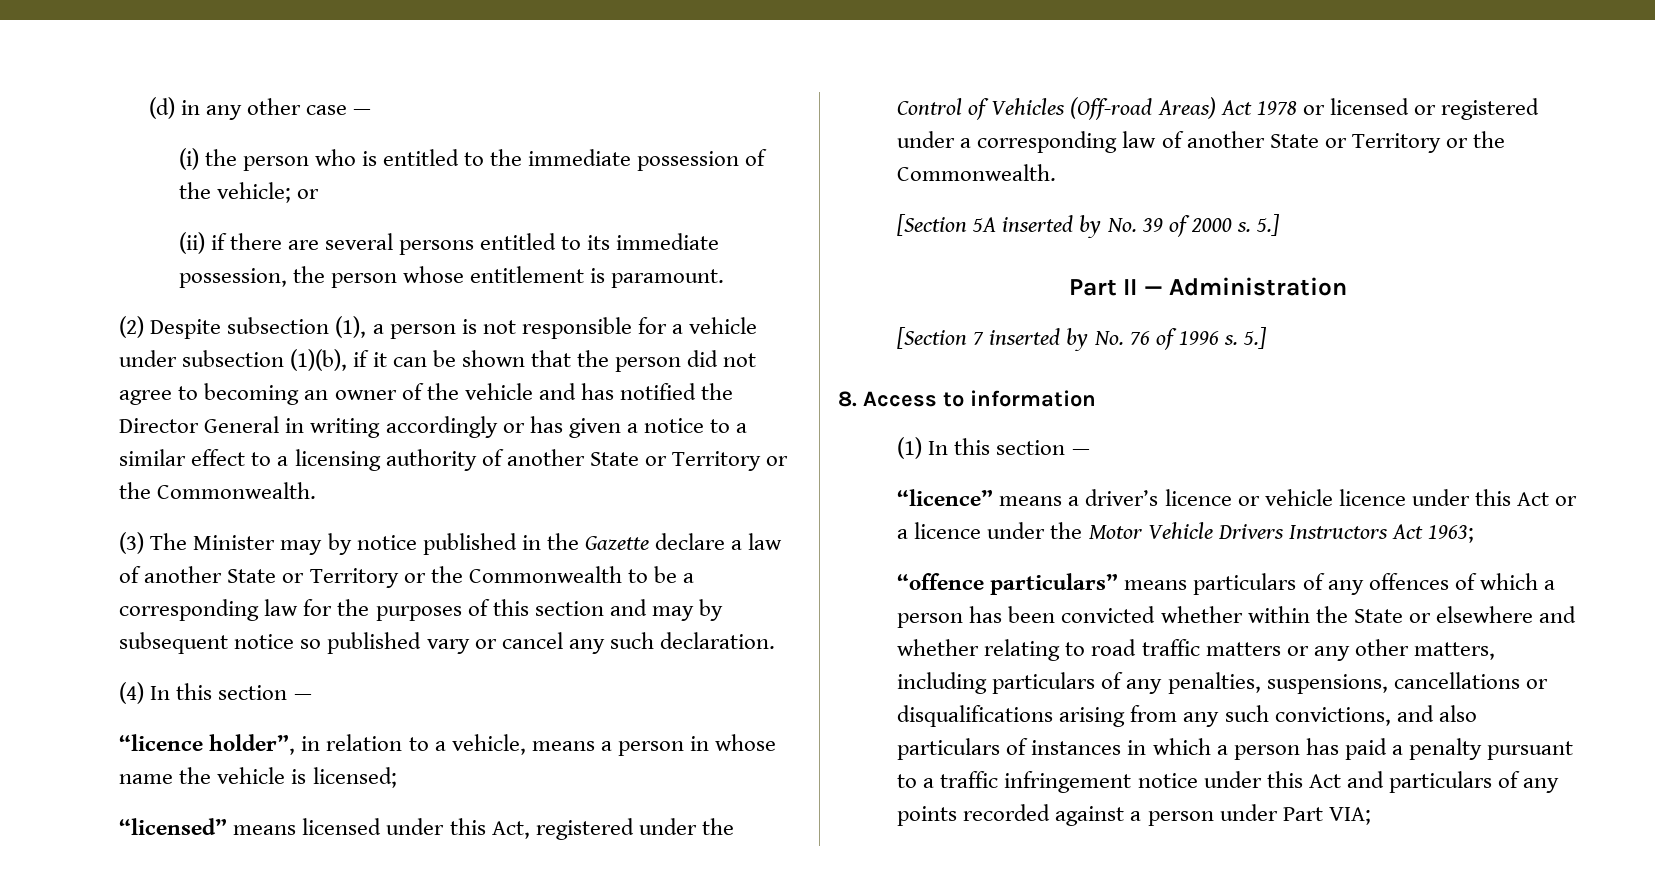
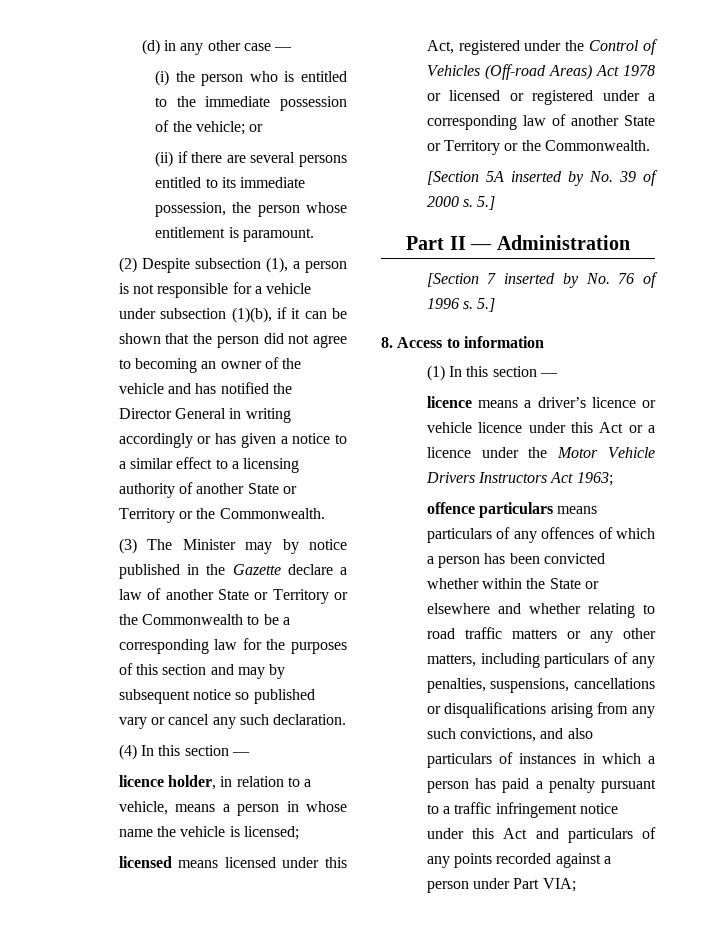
[119,734,296,755] “licence holder”, -> [118,775,217,790] licence holder,
[119,818,228,835] “licensed” -> [118,856,172,868] licensed
[897,489,994,506] “licence” -> [426,396,472,408] licence
[897,573,1119,595] “offence particulars” -> [426,502,554,518] offence particulars

